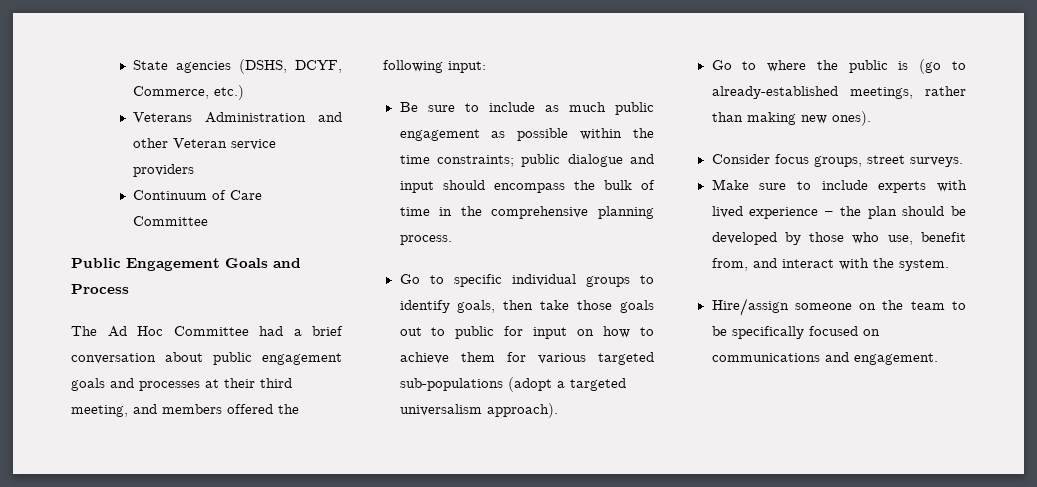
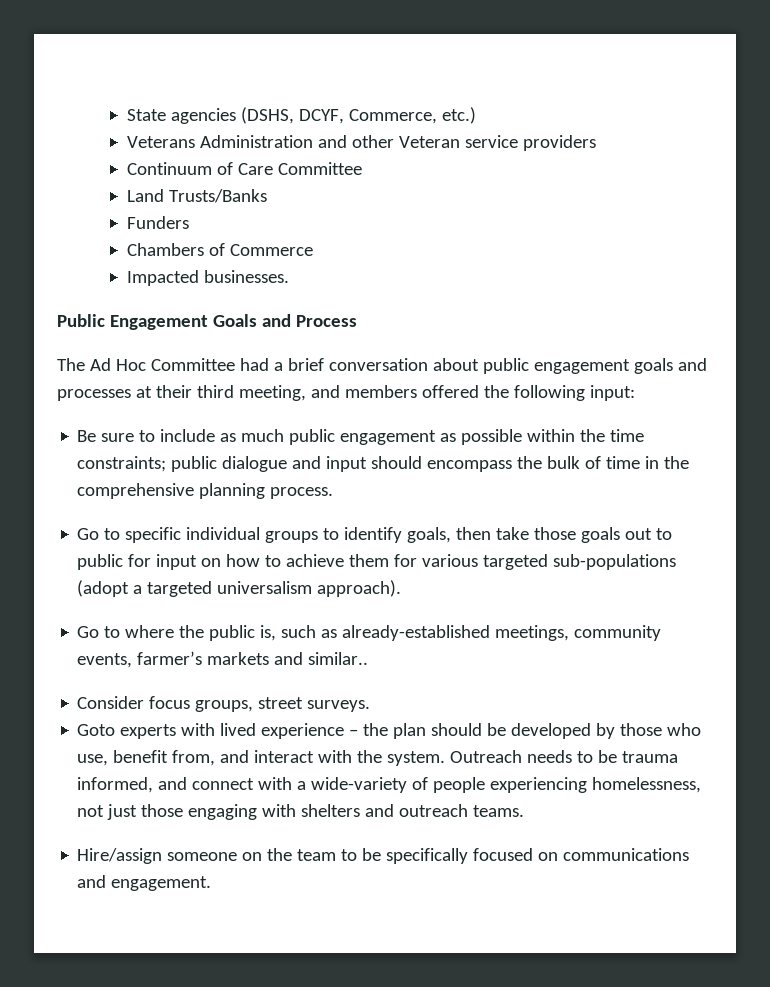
(209, 221) none -> [127,189,268,203] [127,216,190,229] [127,243,314,256] [127,270,290,286] // Land Trusts/Banks // Funders // Chambers of Commerce // Impacted businesses.
[898,59,966,74] [711,86,966,99] [711,111,871,126] is (go to already-established meetings, rather than making new ones). -> [260,625,662,641] [77,651,369,668] is, such as already-established meetings, community events, farmer’s markets and similar..
[711,179,868,190] Make sure to include -> [77,724,116,736] Goto
(949, 265) none -> [450,750,679,763] [77,777,702,793] [77,804,525,820] Outreach needs to be trauma informed, and connect with a wide-variety of people experiencing homelessness, not just those engaging with shelters and outreach teams.

